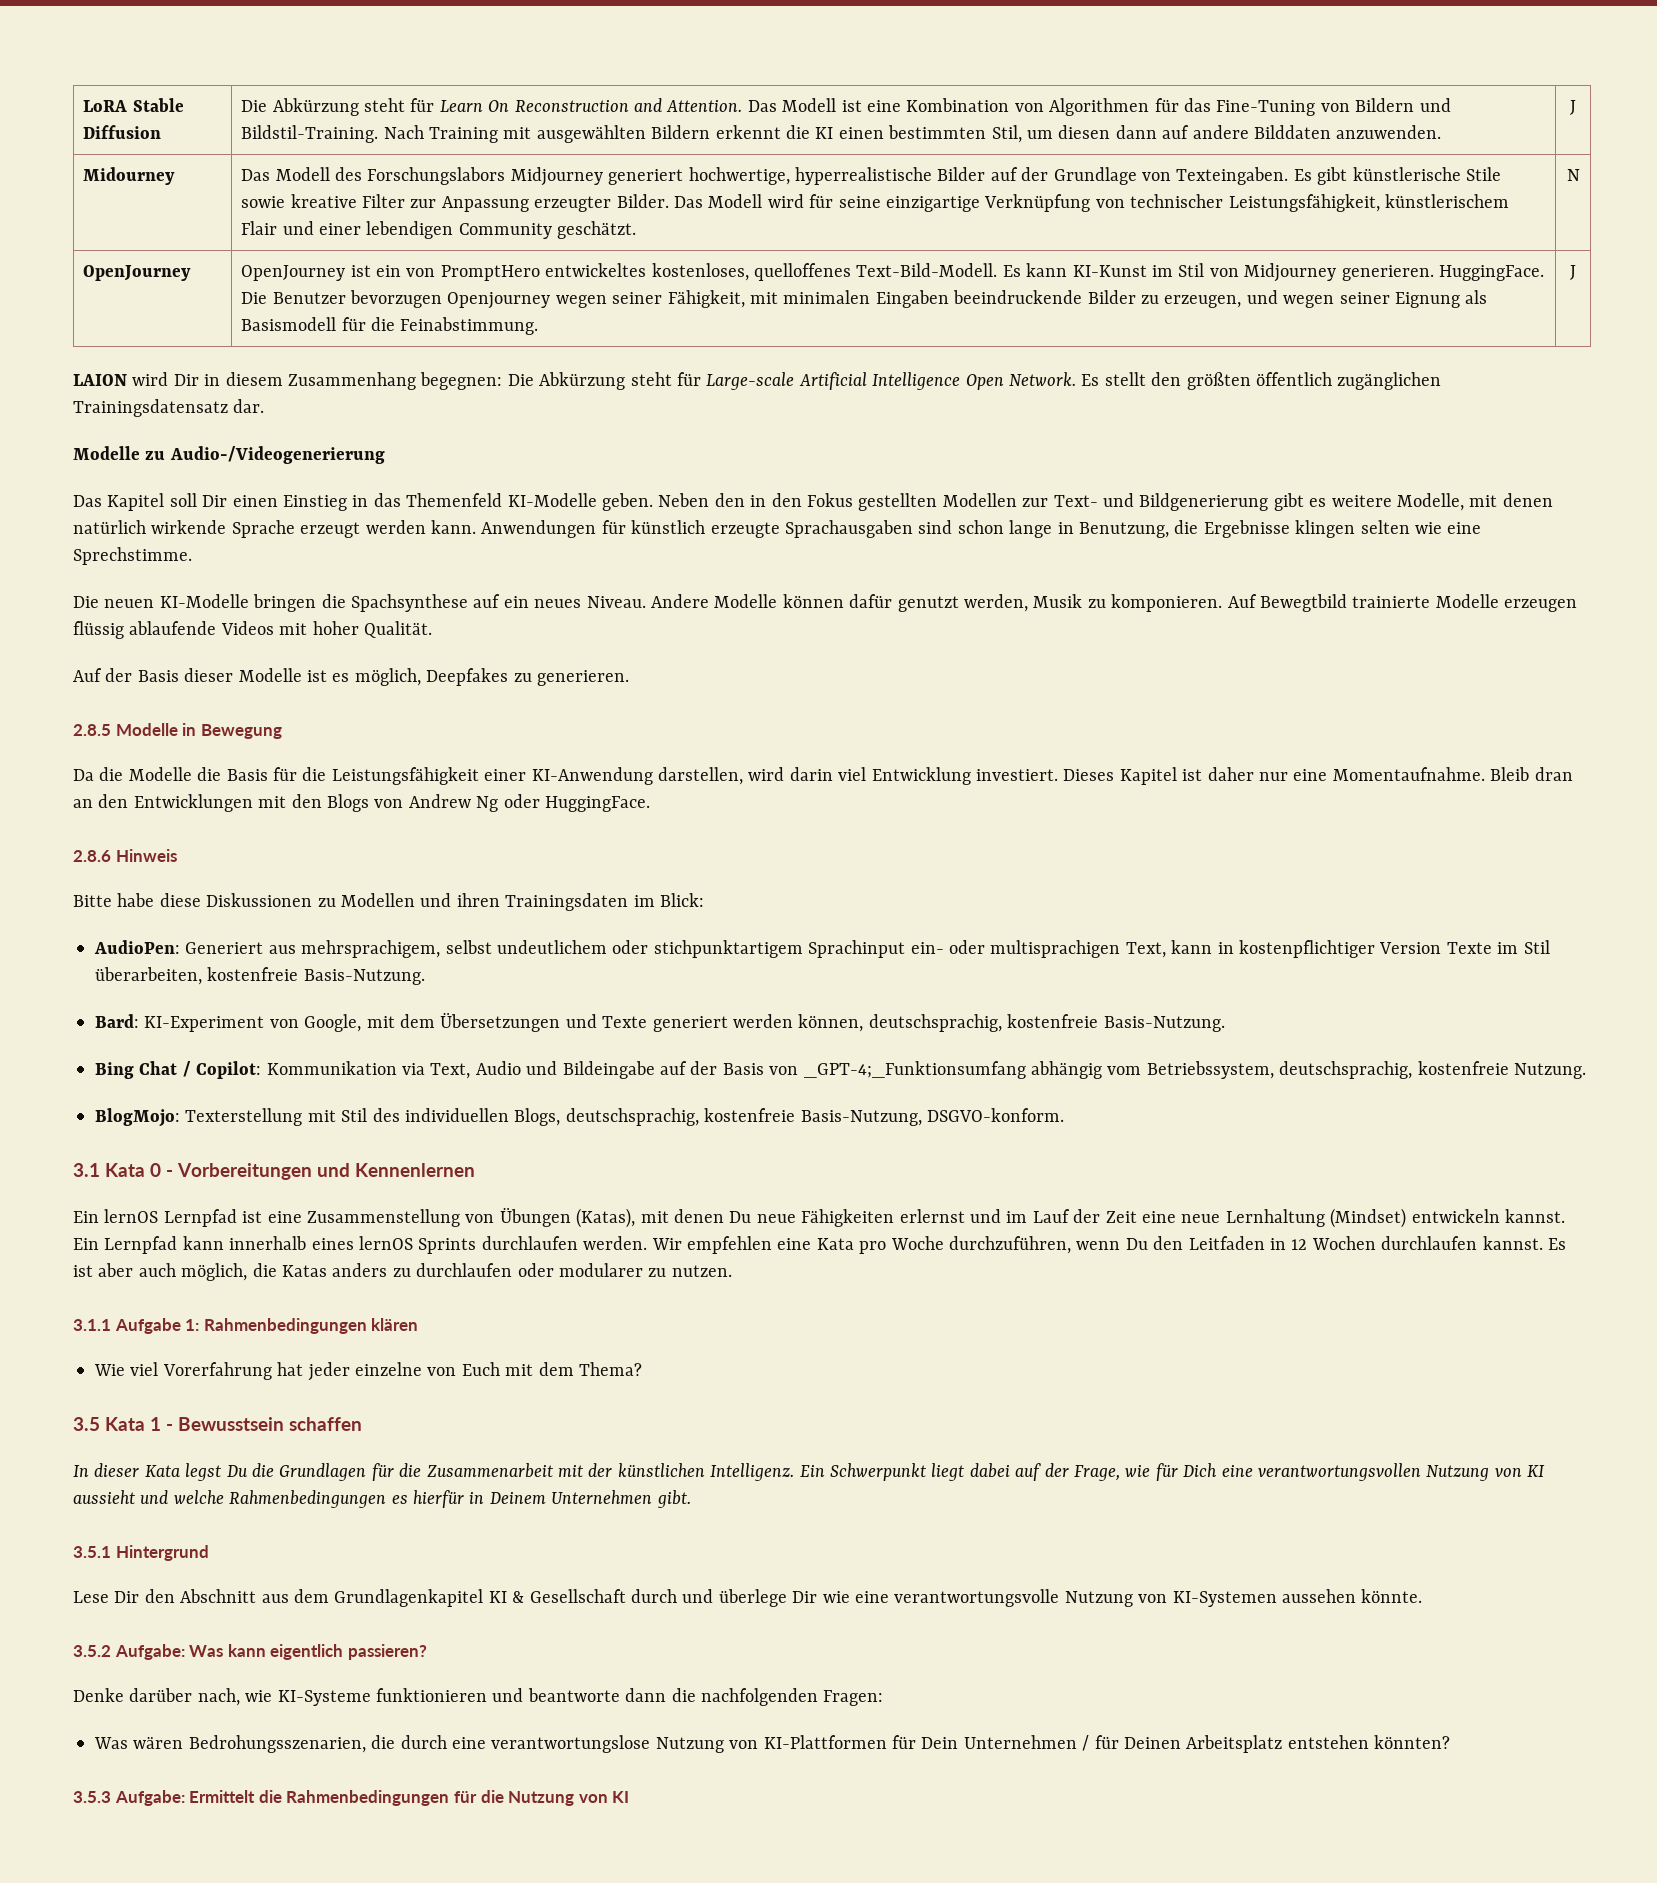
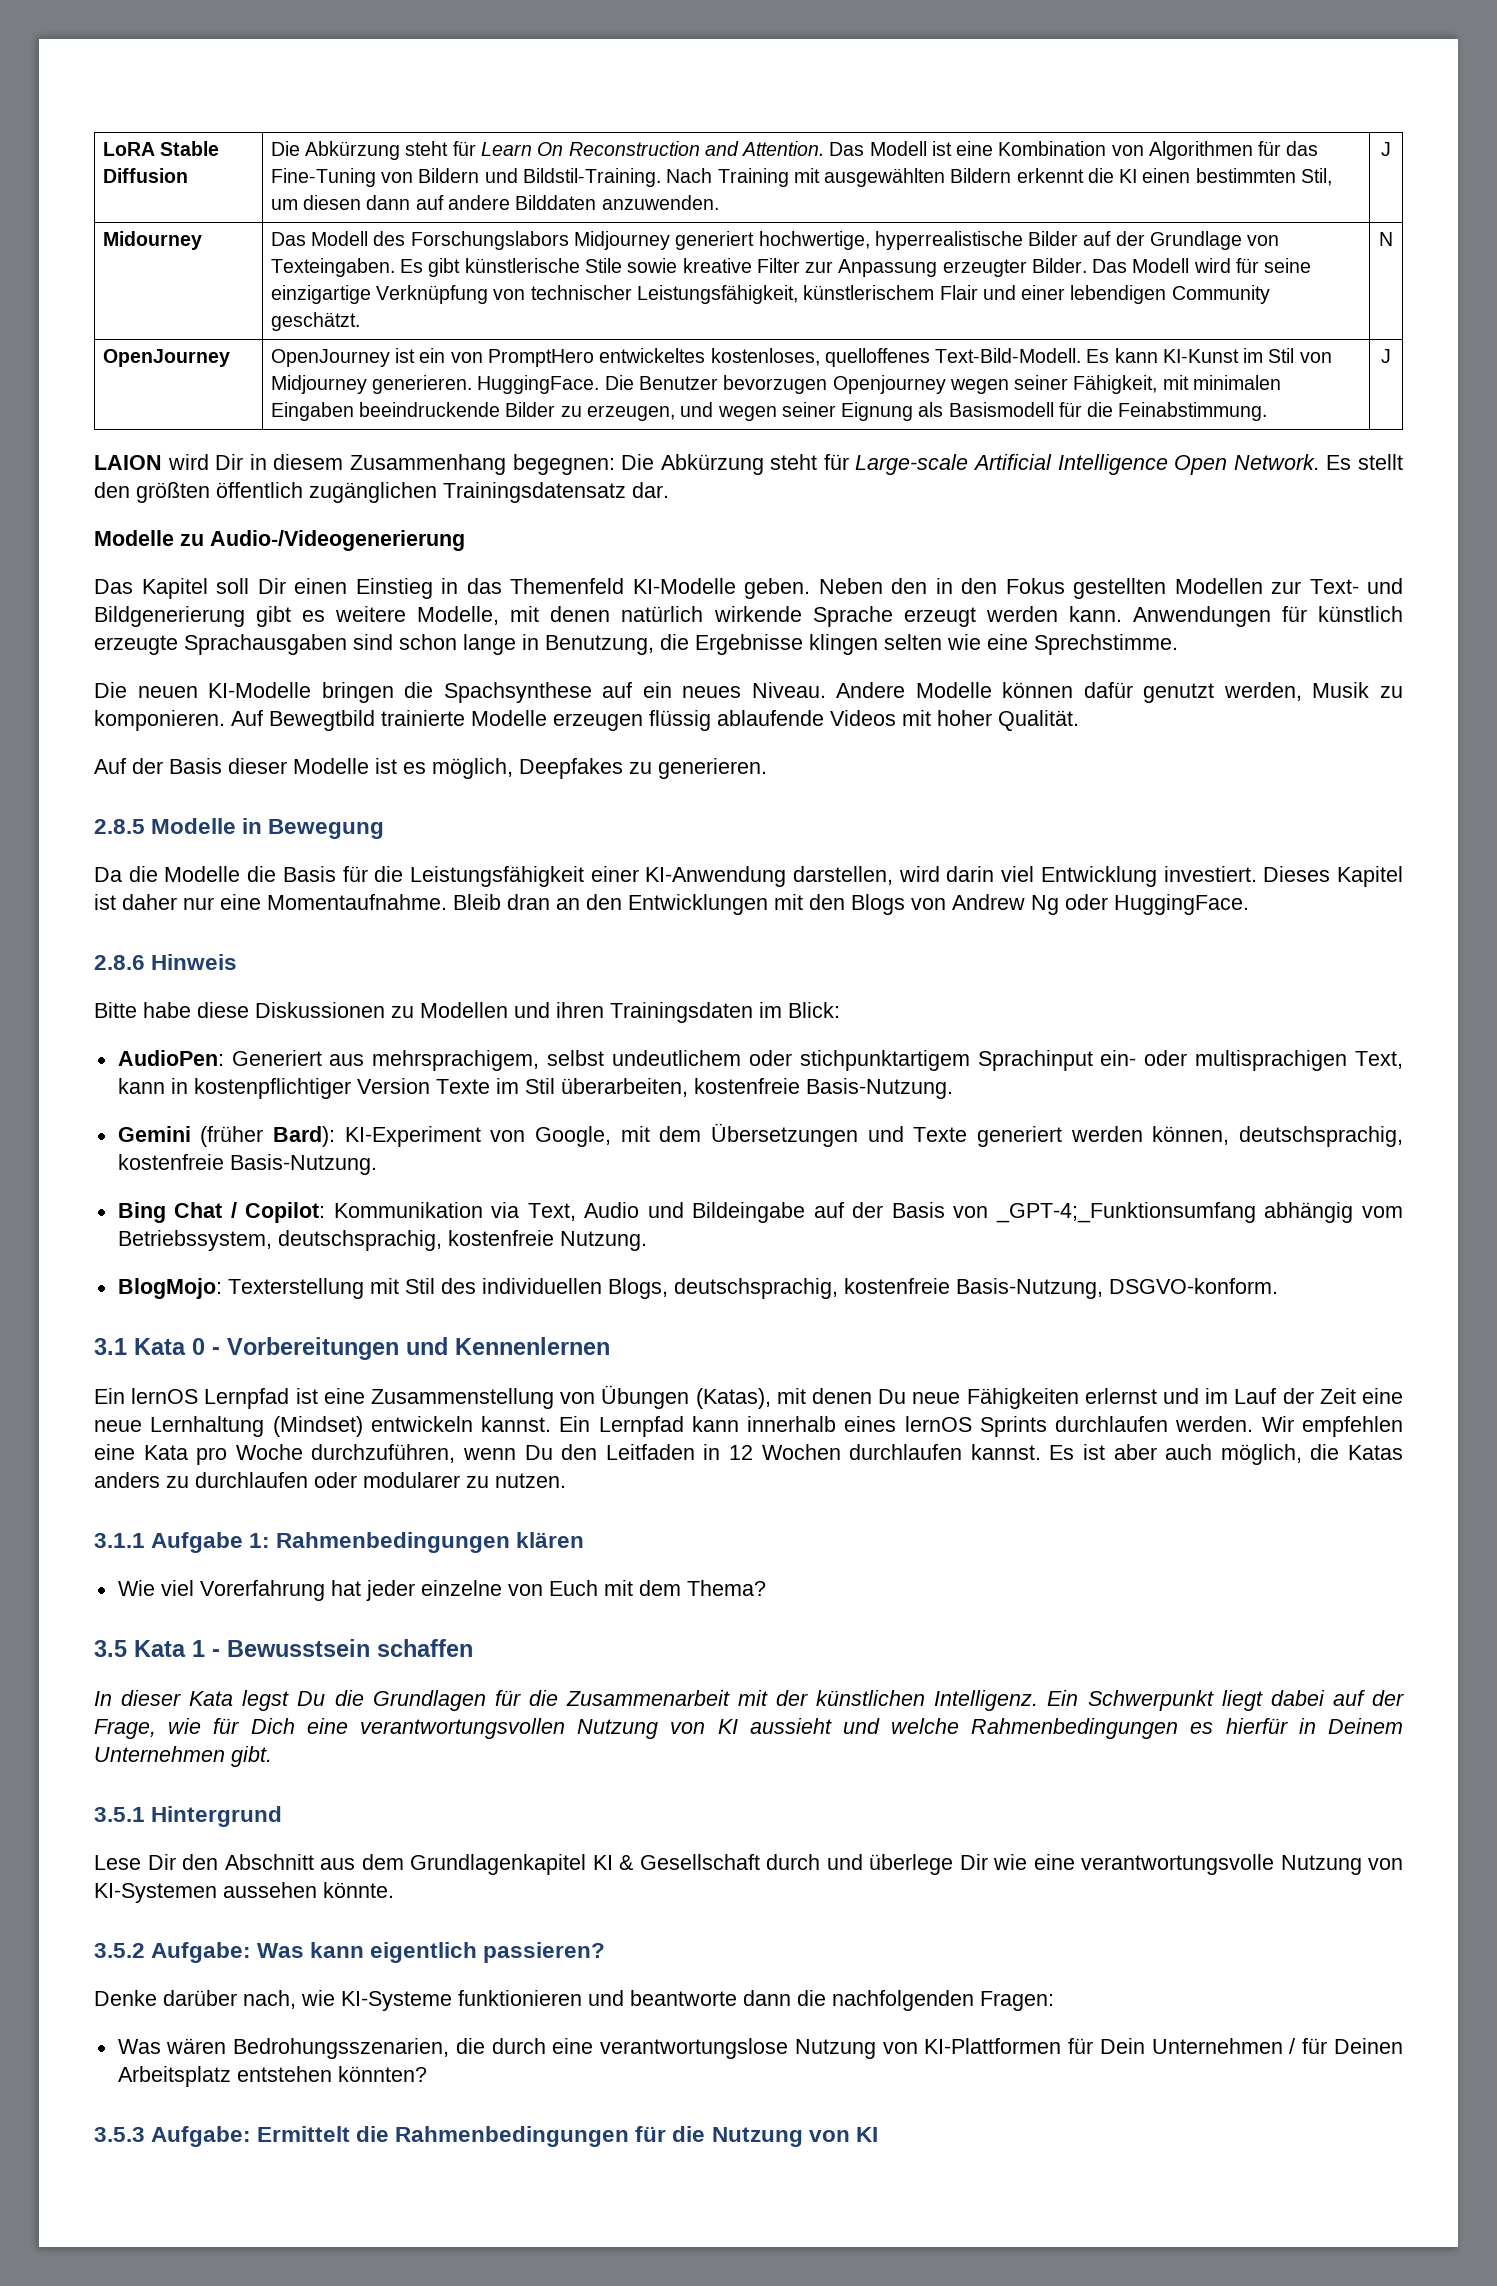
[95,1014,139,1028] Bard: -> [117,1126,335,1147] Gemini (früher Bard):

